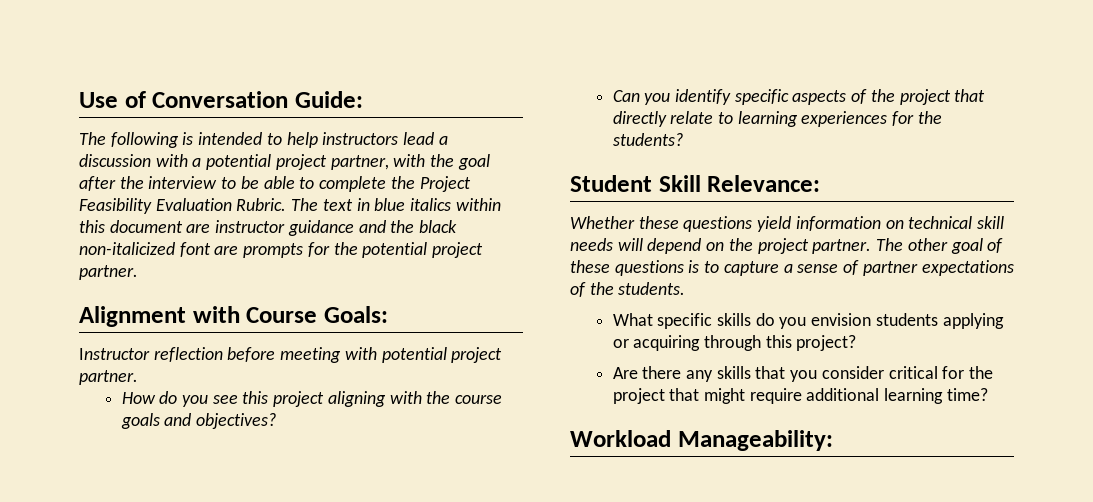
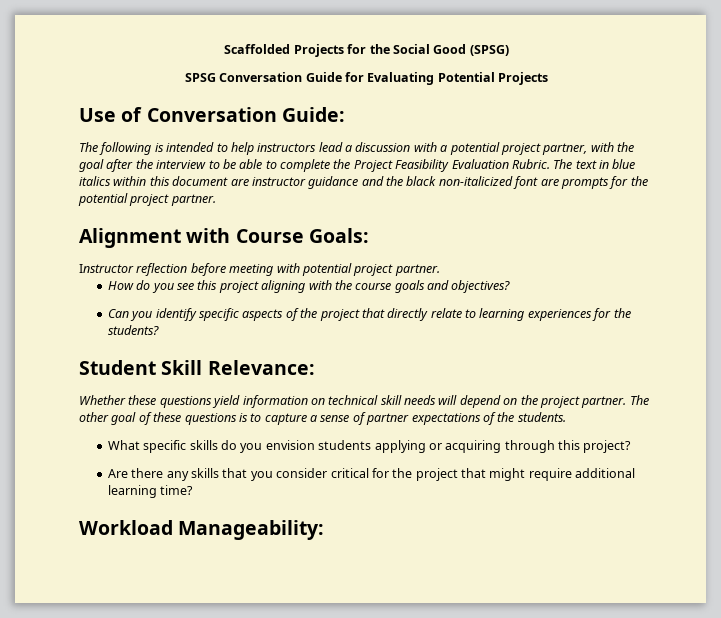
(79, 100) none -> [224,44,509,57] [184,72,549,85] Scaffolded Projects for the Social Good (SPSG) // SPSG Conversation Guide for Evaluating Potential Projects //

